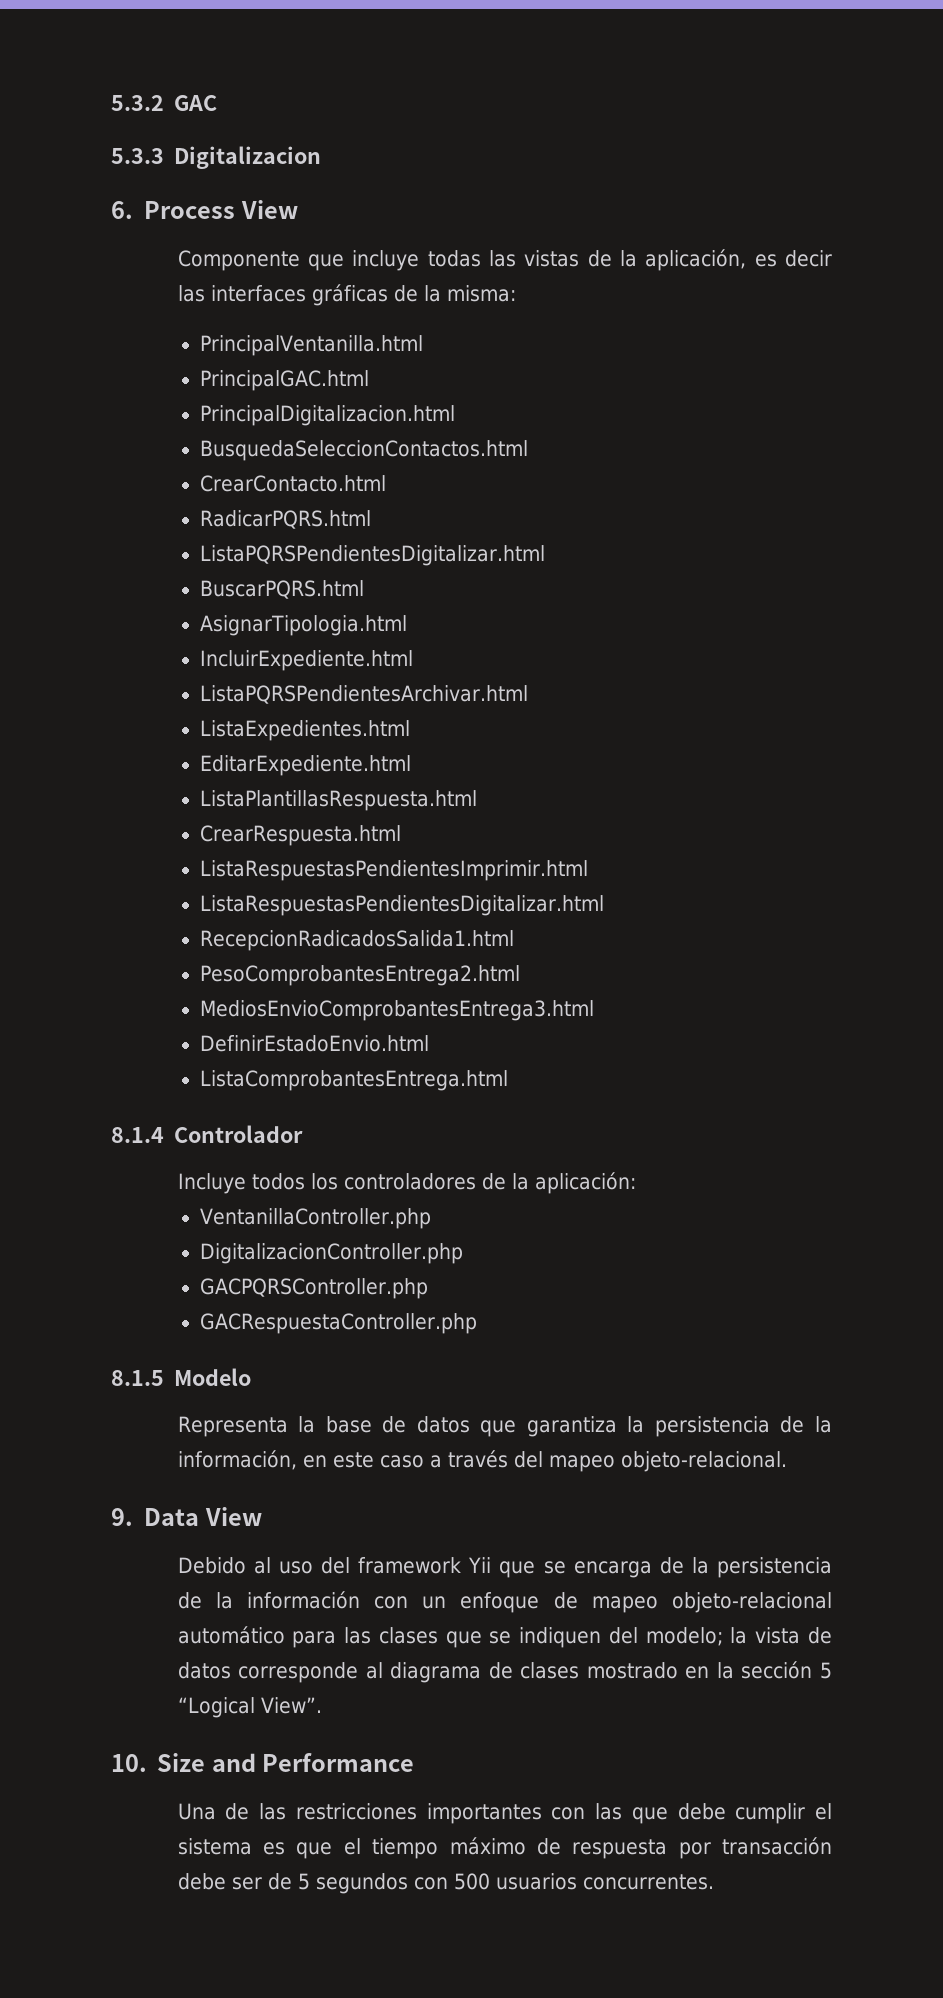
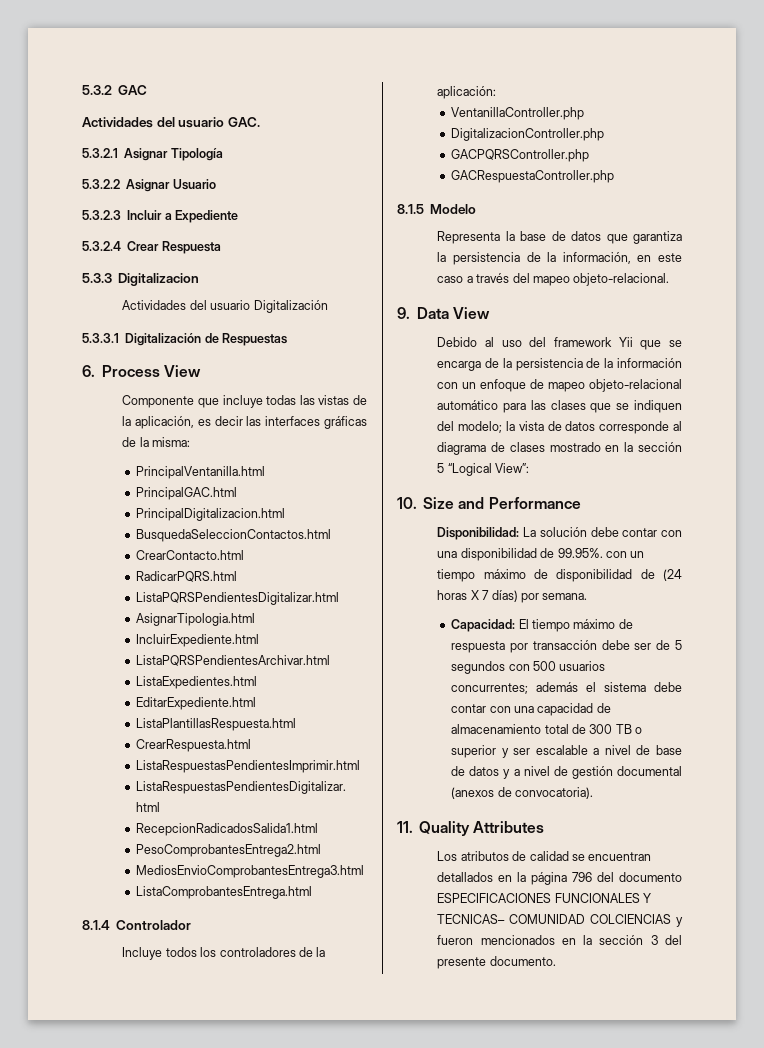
[111,146,322,169] 5.3.3 Digitalizacion -> [82,117,260,128] [82,148,223,161] [82,179,216,192] [82,210,238,223] [82,241,221,254] [82,273,200,286] [122,300,328,313] [82,333,287,346] Actividades del usuario GAC. // 5.3.2.1 Asignar Tipología // 5.3.2.2 Asignar Usuario // 5.3.2.3 Incluir a Expediente // 5.3.2.4 Crear Respuesta // 5.3.3 Digitalizacion // Actividades del usuario Digitalización // 5.3.3.1 Digitalización de Respuestas
[200,580,365,599] // BuscarPQRS.html -> (340, 598) none
[200,1035,430,1052] // DefinirEstadoEnvio.html -> (365, 871) none
[260,1697,322,1714] View”. -> [495,463,530,473] View”:
[177,1803,832,1824] [177,1838,361,1859] Una de las restricciones importantes con las que debe cumplir el sistema es que el -> [437,527,682,540] [437,548,645,561] [437,569,682,582] [437,590,588,603] [451,619,529,632] Disponibilidad: La solución debe contar con una disponibilidad de 99.95%. con un tiempo máximo de disponibilidad de (24 horas X 7 días) por semana. // Capacidad: El
[582,1874,714,1890] concurrentes. -> [451,682,682,694] [451,703,611,716] [451,724,643,734] [451,745,682,758] [451,766,682,779] [451,787,593,799] [397,821,545,836] [437,851,652,861] [437,872,682,885] [437,893,652,903] [437,914,683,927] [437,935,682,945] [437,956,556,969] concurrentes; además el sistema debe contar con una capacidad de almacenamiento total de 300 TB o superior y ser escalable a nivel de base de datos y a nivel de gestión documental (anexos de convocatoria). // 11. Quality Attributes // Los atributos de calidad se encuentran detallados en la página 796 del documento ESPECIFICACIONES FUNCIONALES Y TECNICAS– COMUNIDAD COLCIENCIAS y fueron mencionados en la sección 3 del presente documento.

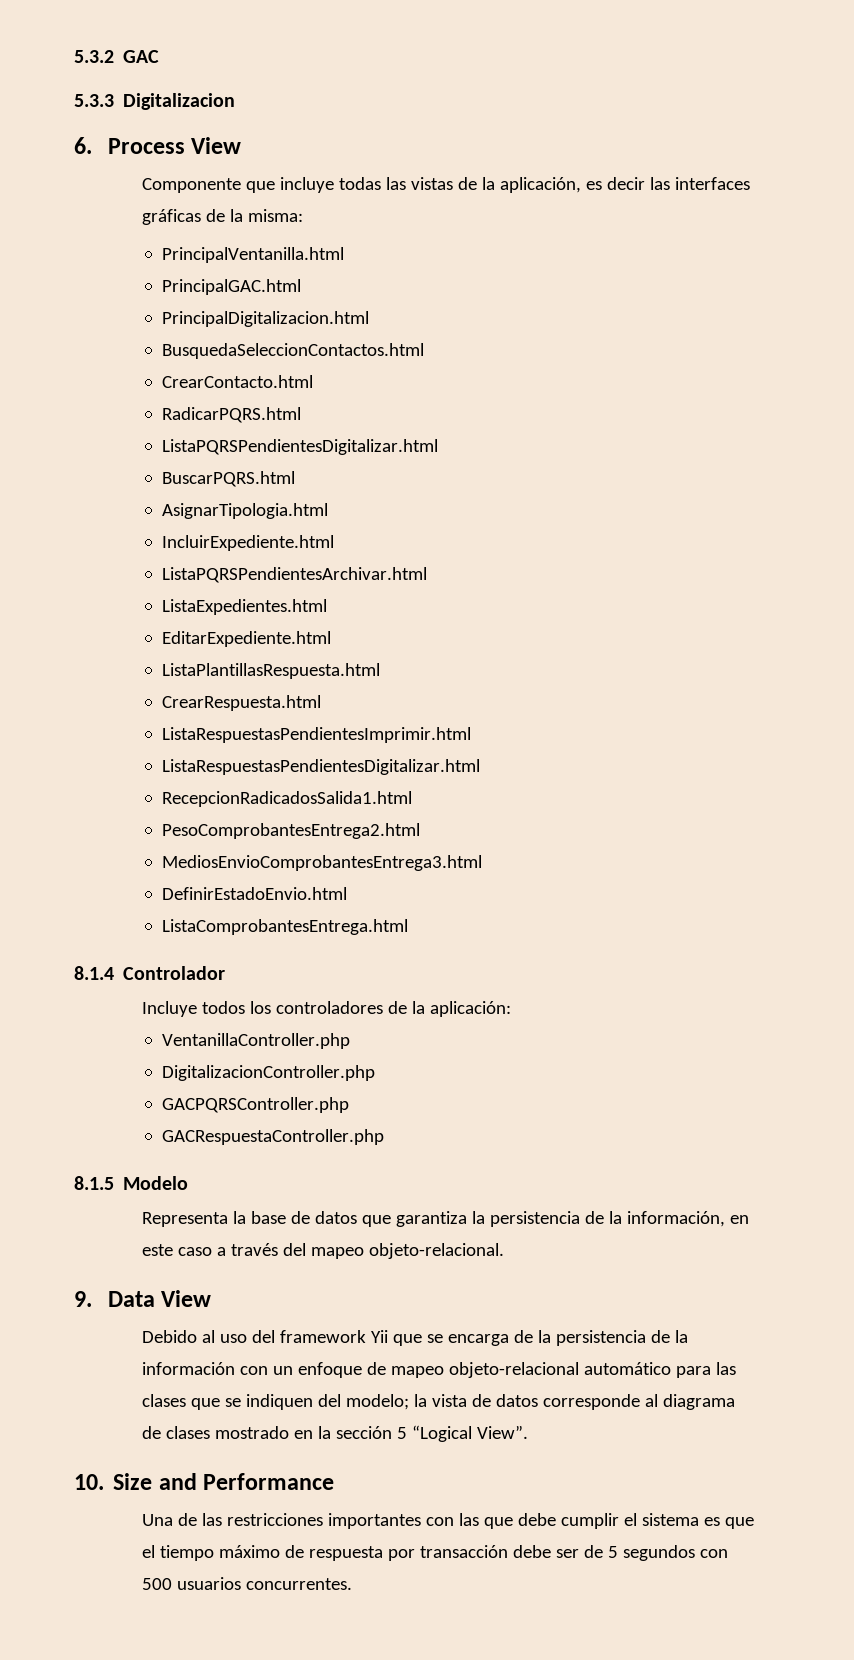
[82,117,260,128] [82,148,223,161] [82,179,216,192] [82,210,238,223] [82,241,221,254] [82,273,200,286] [122,300,328,313] [82,333,287,346] Actividades del usuario GAC. // 5.3.2.1 Asignar Tipología // 5.3.2.2 Asignar Usuario // 5.3.2.3 Incluir a Expediente // 5.3.2.4 Crear Respuesta // 5.3.3 Digitalizacion // Actividades del usuario Digitalización // 5.3.3.1 Digitalización de Respuestas -> [74,93,236,110] 5.3.3 Digitalizacion
(340, 598) none -> [162,471,296,487] // BuscarPQRS.html
(365, 871) none -> [162,887,348,900] // DefinirEstadoEnvio.html
[495,463,530,473] View”: -> [476,1425,528,1439] View”.
[437,527,682,540] [437,548,645,561] [437,569,682,582] [437,590,588,603] [451,619,529,632] Disponibilidad: La solución debe contar con una disponibilidad de 99.95%. con un tiempo máximo de disponibilidad de (24 horas X 7 días) por semana. // Capacidad: El -> [141,1513,754,1529] [141,1545,155,1558] Una de las restricciones importantes con las que debe cumplir el sistema es que el
[451,682,682,694] [451,703,611,716] [451,724,643,734] [451,745,682,758] [451,766,682,779] [451,787,593,799] [397,821,545,836] [437,851,652,861] [437,872,682,885] [437,893,652,903] [437,914,683,927] [437,935,682,945] [437,956,556,969] concurrentes; además el sistema debe contar con una capacidad de almacenamiento total de 300 TB o superior y ser escalable a nivel de base de datos y a nivel de gestión documental (anexos de convocatoria). // 11. Quality Attributes // Los atributos de calidad se encuentran detallados en la página 796 del documento ESPECIFICACIONES FUNCIONALES Y TECNICAS– COMUNIDAD COLCIENCIAS y fueron mencionados en la sección 3 del presente documento. -> [245,1578,352,1590] concurrentes.

